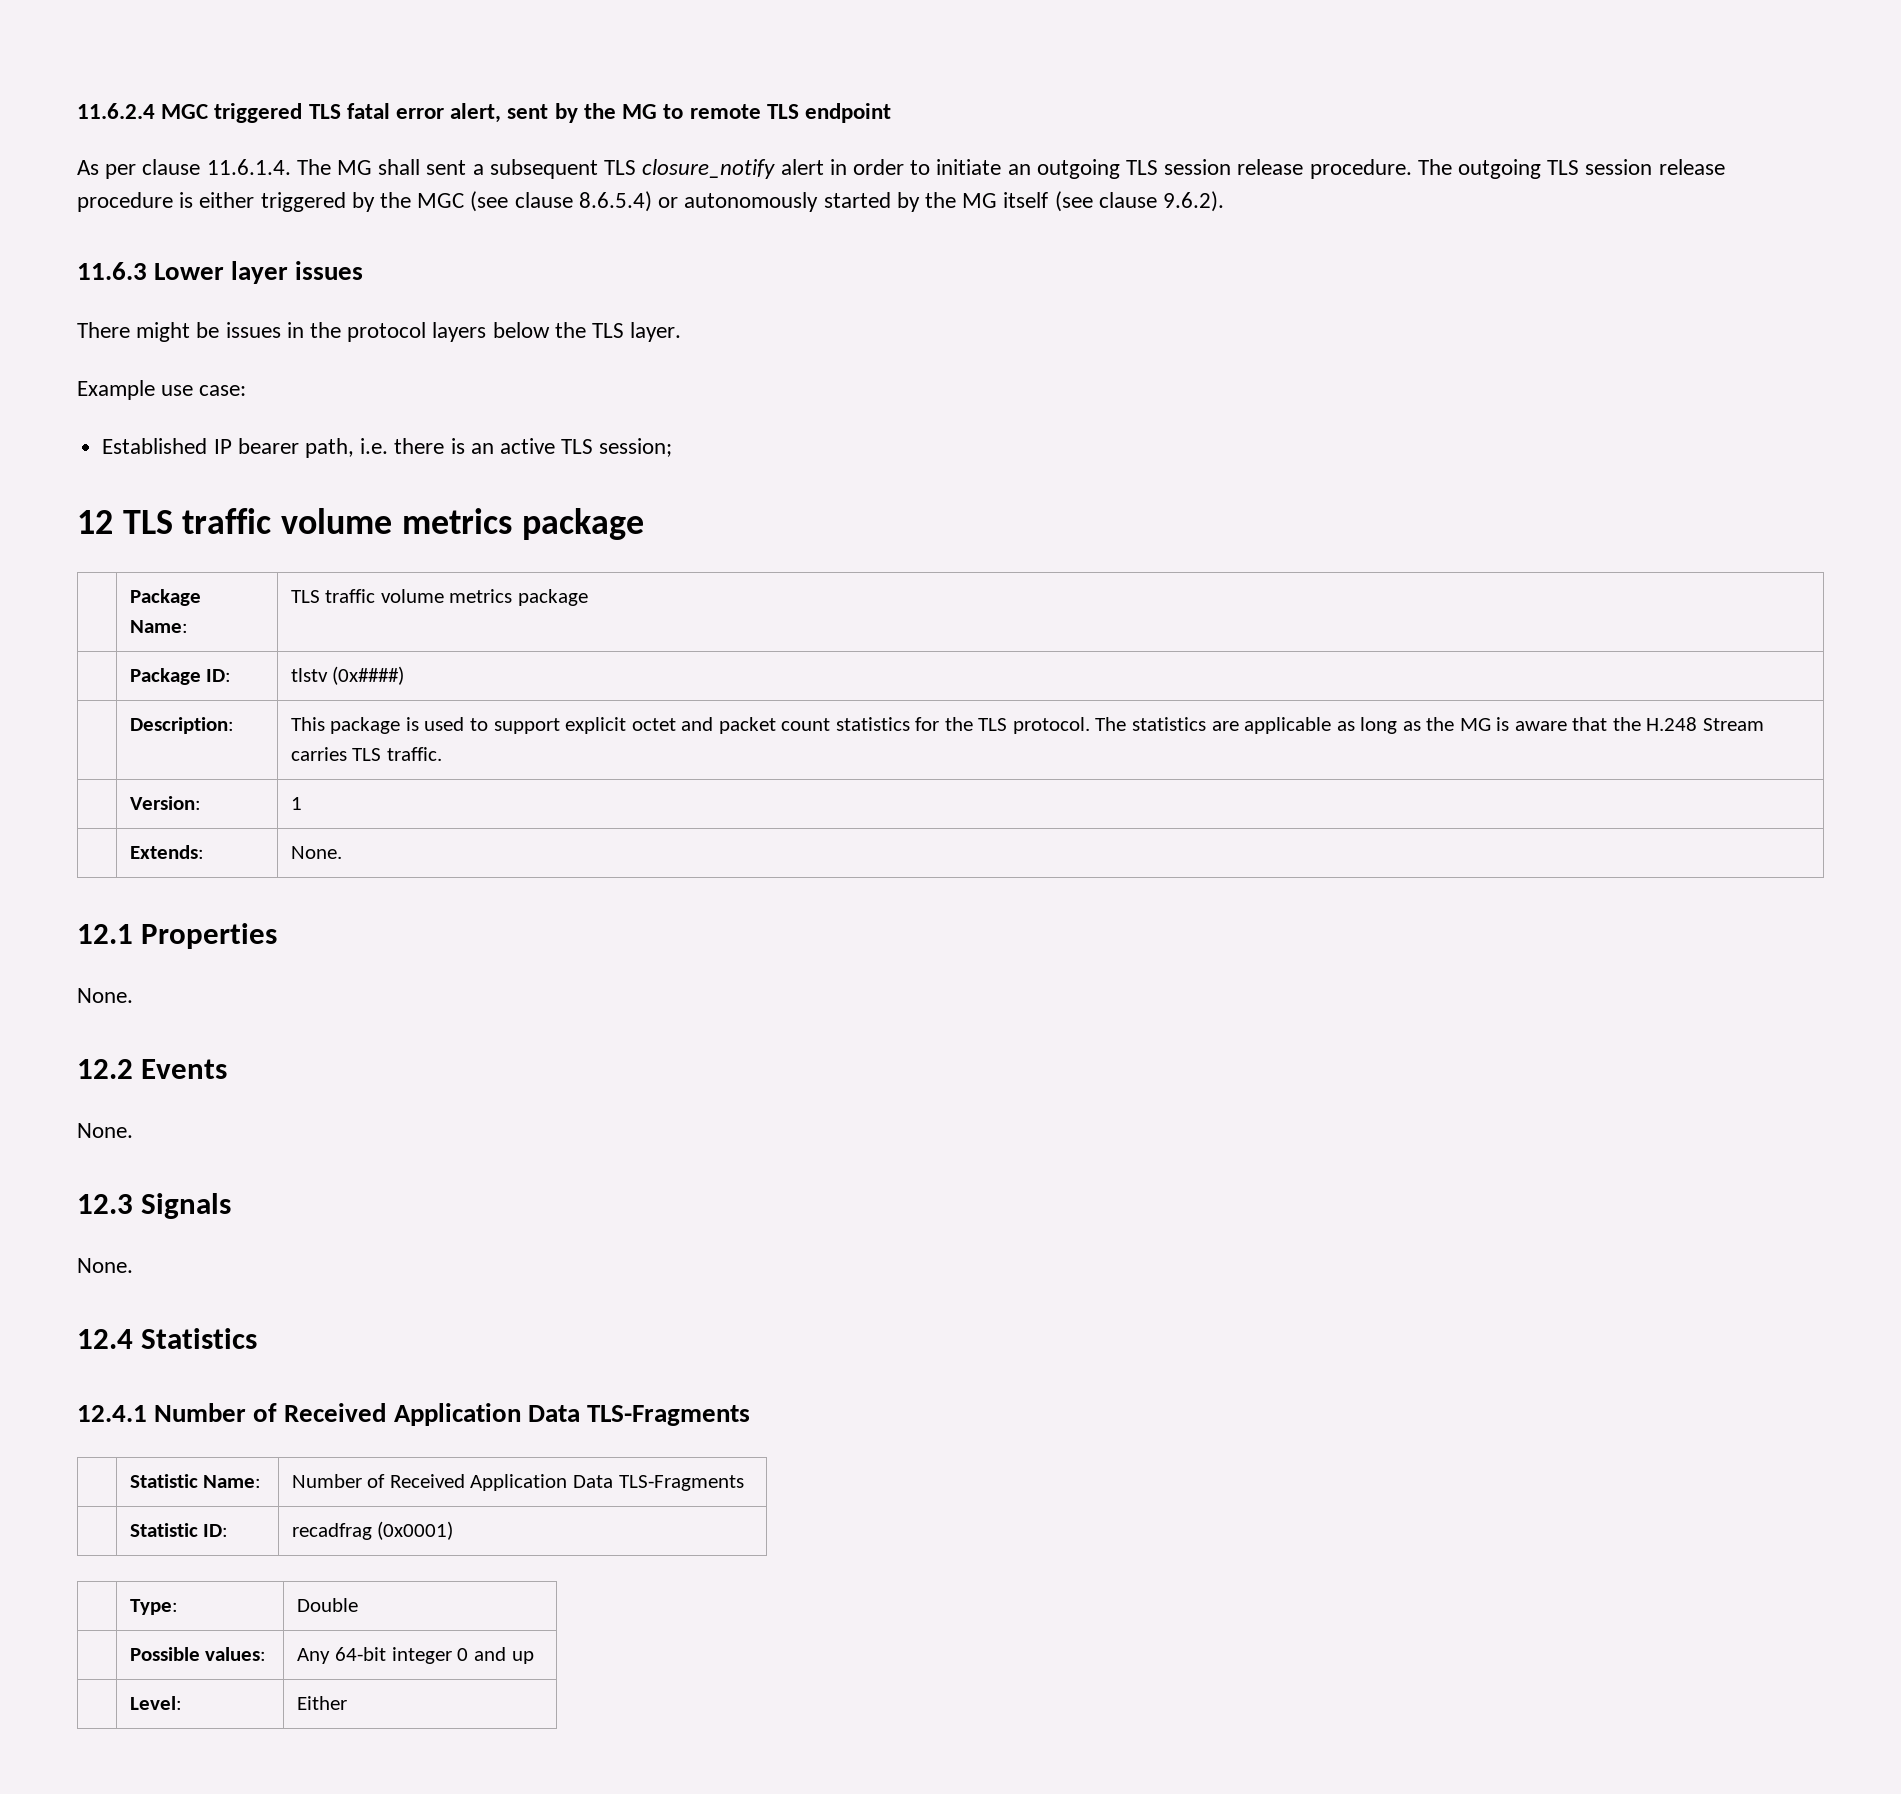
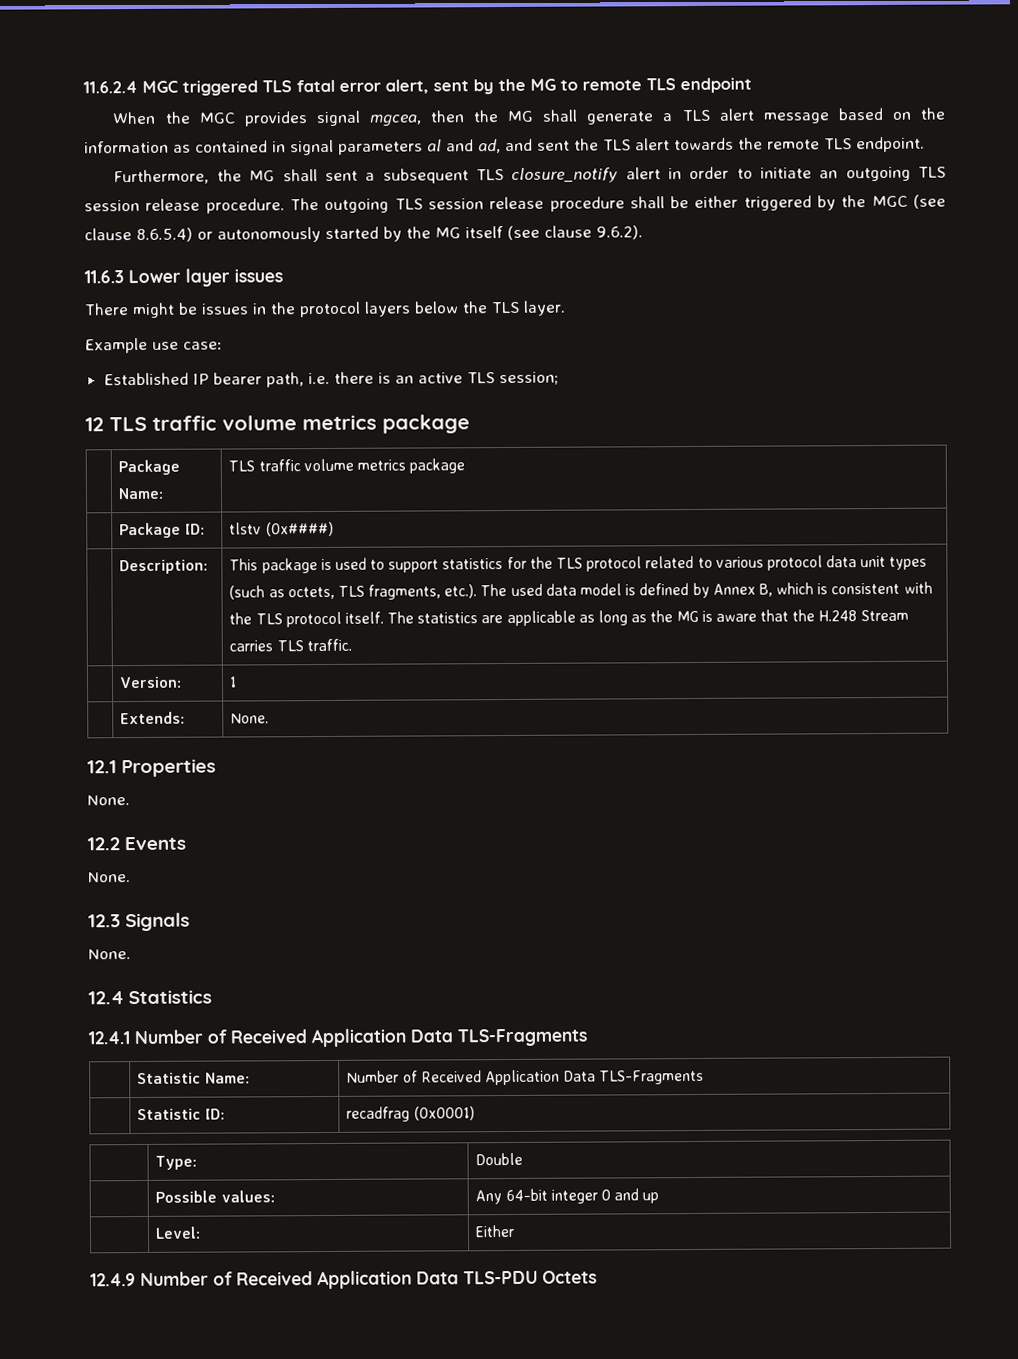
[77,159,331,179] As per clause 11.6.1.4. The -> [112,107,945,127] [84,136,925,156] [113,169,242,185] When the MGC provides signal mgcea, then the MG shall generate a TLS alert message based on the information as contained in signal parameters al and ad, and sent the TLS alert towards the remote TLS endpoint. // Furthermore, the
[179,192,194,208] is -> [629,196,690,209] shall be
[565,717,1090,734] explicit octet and packet count statistics for the TLS protocol. -> [442,555,928,572] [229,581,933,600] [229,611,384,628] statistics for the TLS protocol related to various protocol data unit types (such as octets, TLS fragments, etc.). The used data model is defined by Annex B, which is consistent with the TLS protocol itself.
(347, 1703) none -> [90,1270,597,1290] // 12.4.9 Number of Received Application Data TLS-PDU Octets

